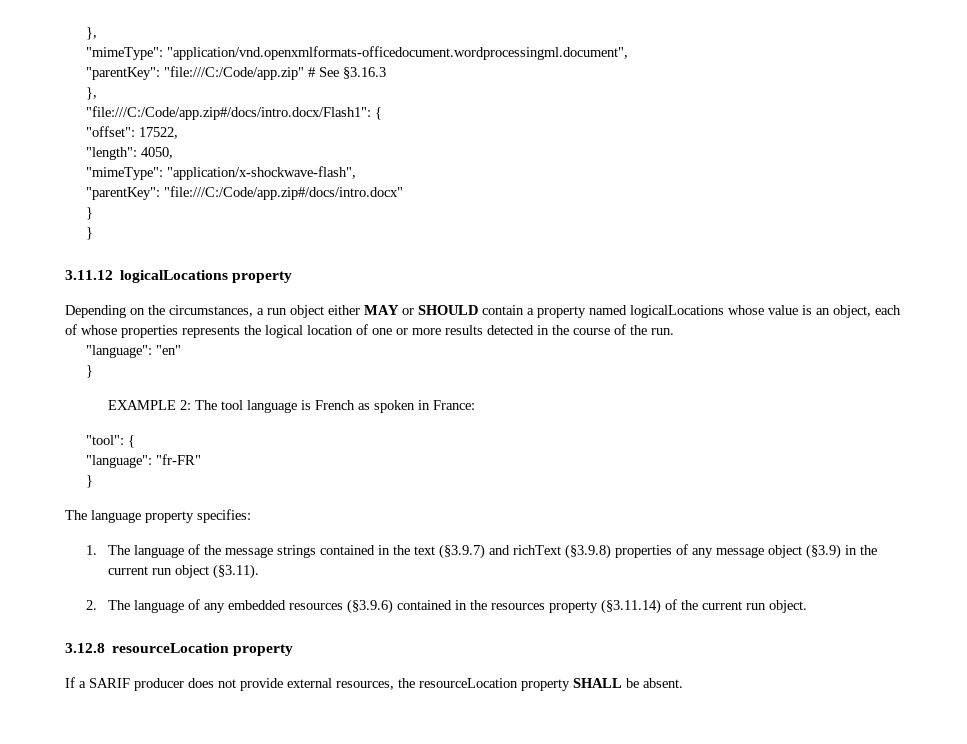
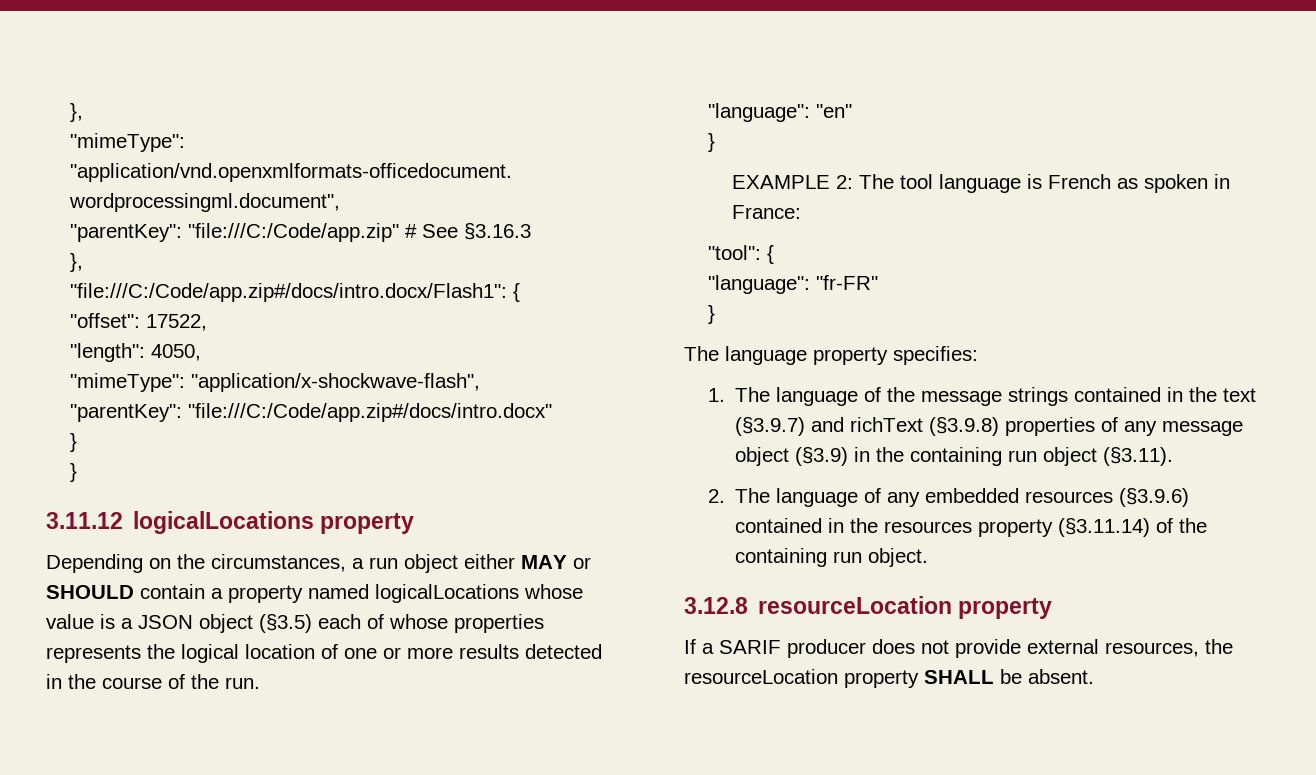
[816,305,871,318] an object, -> [121,614,312,633] a JSON object (§3.5)
[107,566,148,575] current -> [910,447,1003,466] containing
[701,601,742,610] current -> [735,548,828,567] containing

